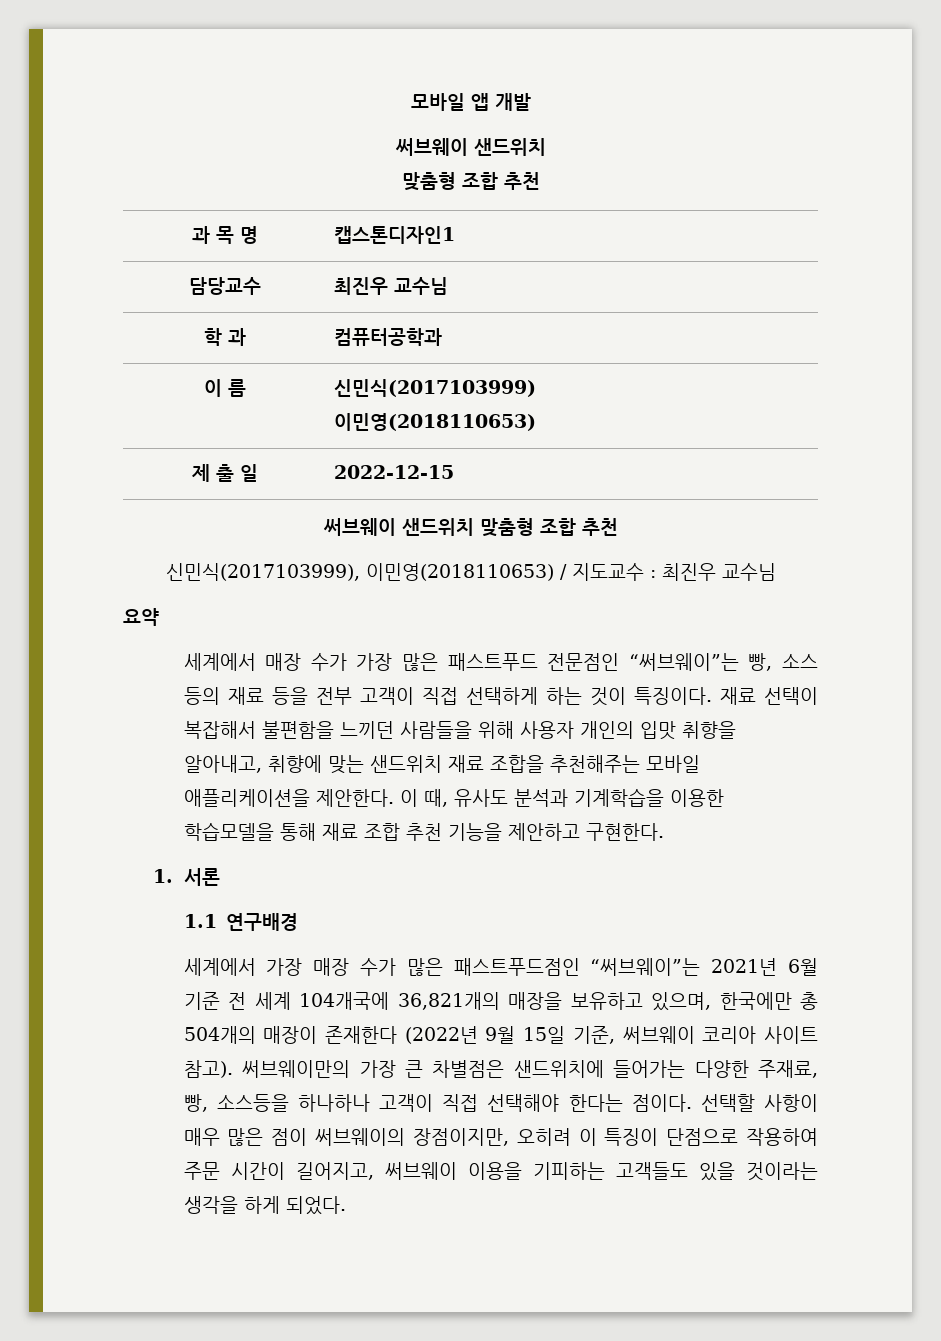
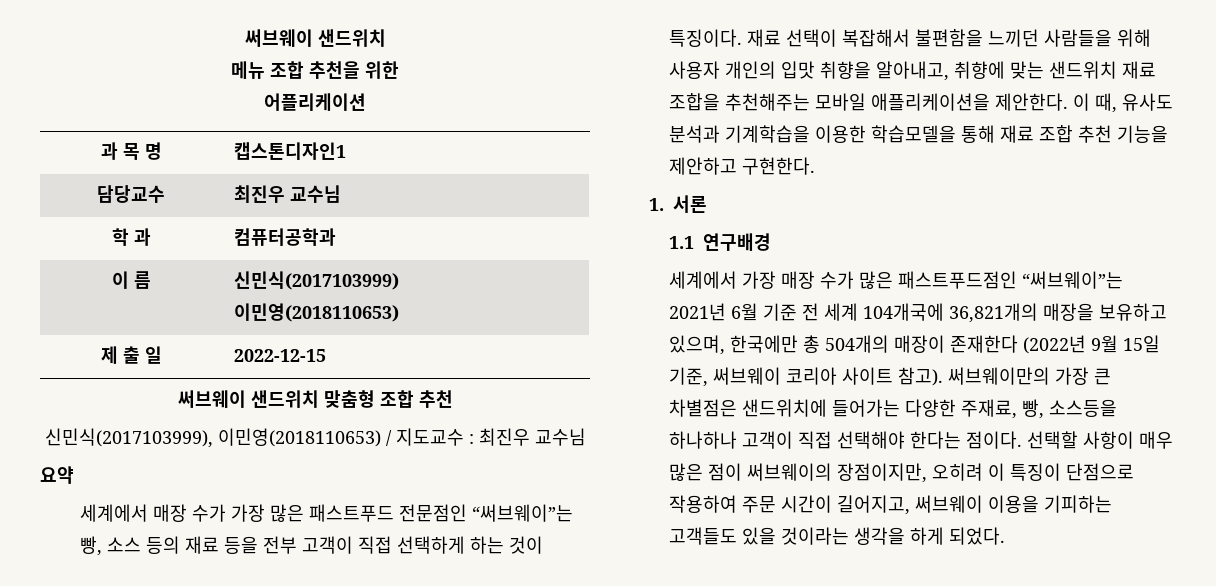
[410,93,531,111] 모바일 앱 개발 // -> (244, 38) none
[401,172,540,191] 맞춤형 조합 추천 -> [231,61,399,79] [264,93,366,111] 메뉴 조합 추천을 위한 // 어플리케이션

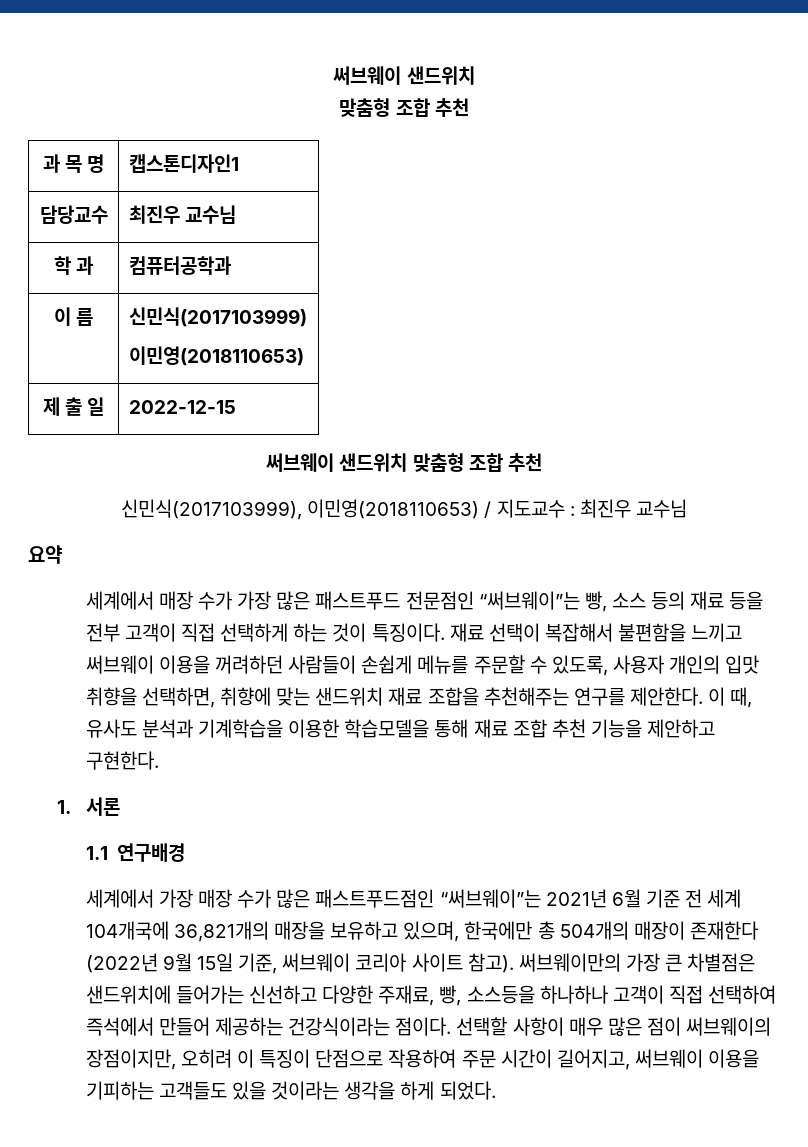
[231,61,399,79] [264,93,366,111] 메뉴 조합 추천을 위한 // 어플리케이션 -> [339,98,469,117] 맞춤형 조합 추천
[988,29,1152,47] 느끼던 사람들을 위해 -> [691,623,743,642] [85,655,608,676] 느끼고 써브웨이 이용을 꺼려하던 사람들이 손쉽게 메뉴를 주문할 수 있도록,
[876,61,950,81] 알아내고, -> [141,687,215,708] 선택하면,
[815,93,991,111] 모바일 애플리케이션을 -> [573,687,625,706] 연구를
(901, 408) none -> [248,985,317,1004] 신선하고
[837,431,962,449] 선택해야 한다는 -> [708,985,777,1004] [85,1017,391,1036] 선택하여 즉석에서 만들어 제공하는 건강식이라는

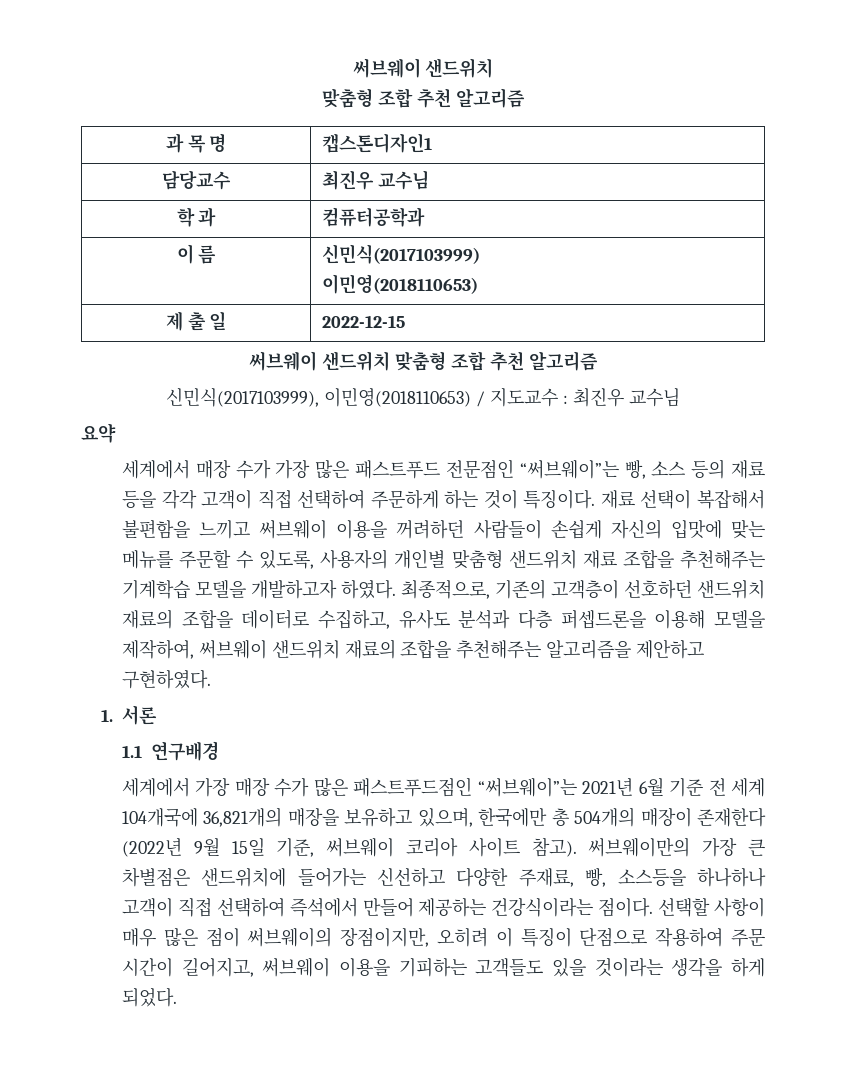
(469, 107) none -> [455,88,525,108] 알고리즘
(542, 462) none -> [528,351,598,371] 알고리즘
[85,623,289,642] 전부 고객이 직접 선택하게 -> [161,490,439,509] 각각 고객이 직접 선택하여 주문하게
(413, 664) none -> [610,519,766,539] 자신의 입맛에 맞는
[612,655,760,674] [85,687,753,708] [85,719,716,738] [85,751,159,770] 사용자 개인의 입맛 취향을 선택하면, 취향에 맞는 샌드위치 재료 조합을 추천해주는 연구를 제안한다. 이 때, 유사도 분석과 기계학습을 이용한 학습모델을 통해 재료 조합 추천 기능을 제안하고 구현한다. -> [320,549,765,569] [121,579,766,599] [121,609,766,629] [121,639,704,659] [121,669,211,689] 사용자의 개인별 맞춤형 샌드위치 재료 조합을 추천해주는 기계학습 모델을 개발하고자 하였다. 최종적으로, 기존의 고객층이 선호하던 샌드위치 재료의 조합을 데이터로 수집하고, 유사도 분석과 다층 퍼셉드론을 이용해 모델을 제작하여, 써브웨이 샌드위치 재료의 조합을 추천해주는 알고리즘을 제안하고 구현하였다.

